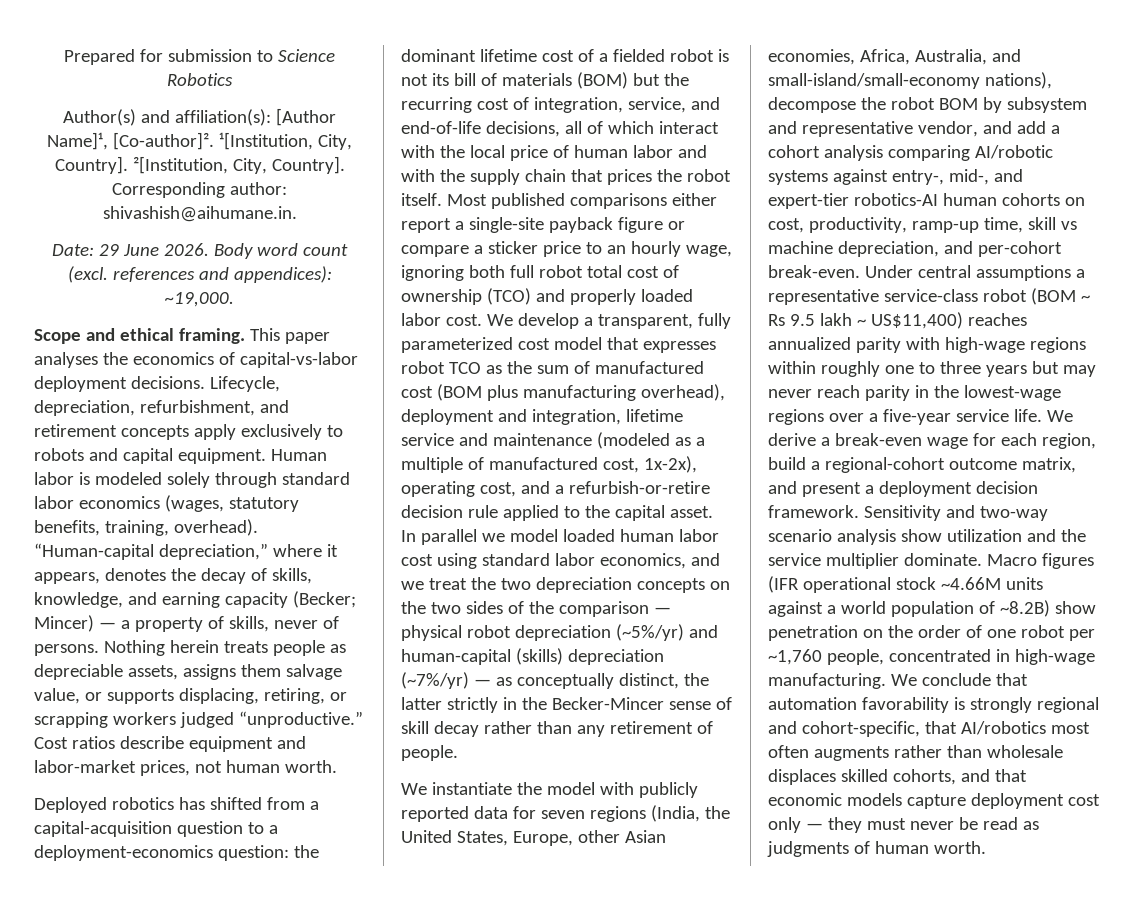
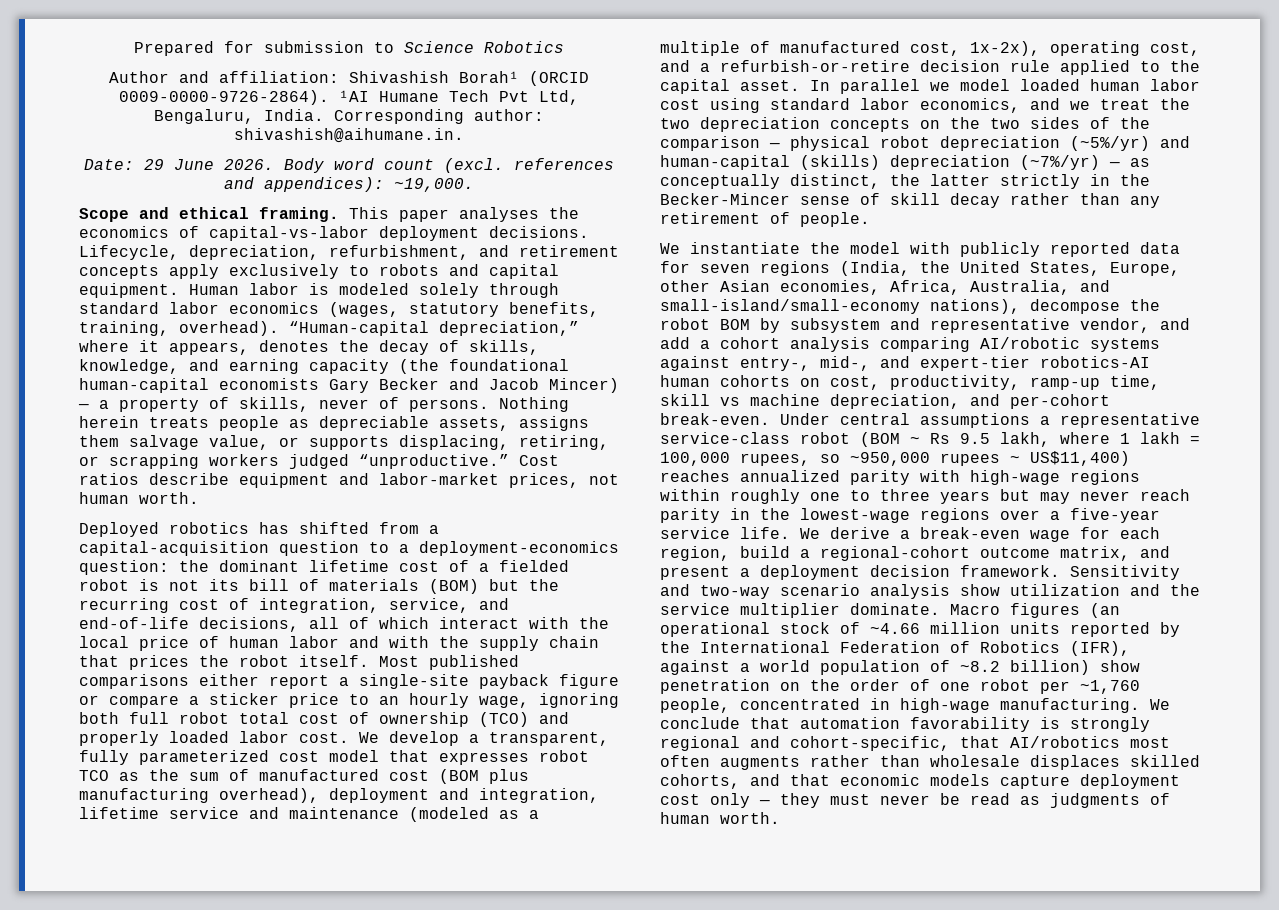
[63,108,336,126] [47,132,352,150] [54,156,345,174] Author(s) and affiliation(s): [Author Name]¹, [Co-author]². ¹[Institution, City, Country]. ²[Institution, City, Country]. -> [109,71,589,86] [119,90,579,105] [154,109,324,124] Author and affiliation: Shivashish Borah¹ (ORCID 0009-0000-9726-2864). ¹AI Humane Tech Pvt Ltd, Bengaluru, India.
[292,591,356,608] (Becker; -> [399,359,569,374] [79,378,539,393] (the foundational human-capital economists Gary Becker and Jacob
[819,313,852,326] lakh -> [1000,432,1200,447] [660,452,1000,466] lakh, where 1 lakh = 100,000 rupees, so ~950,000 rupees
[768,576,799,593] (IFR -> [1090,603,1120,618] (an
[940,577,1043,590] ~4.66M units -> [840,622,1180,637] [660,641,1130,656] of ~4.66 million units reported by the International Federation of Robotics (IFR),
[999,600,1050,617] ~8.2B) -> [960,660,1090,675] ~8.2 billion)

